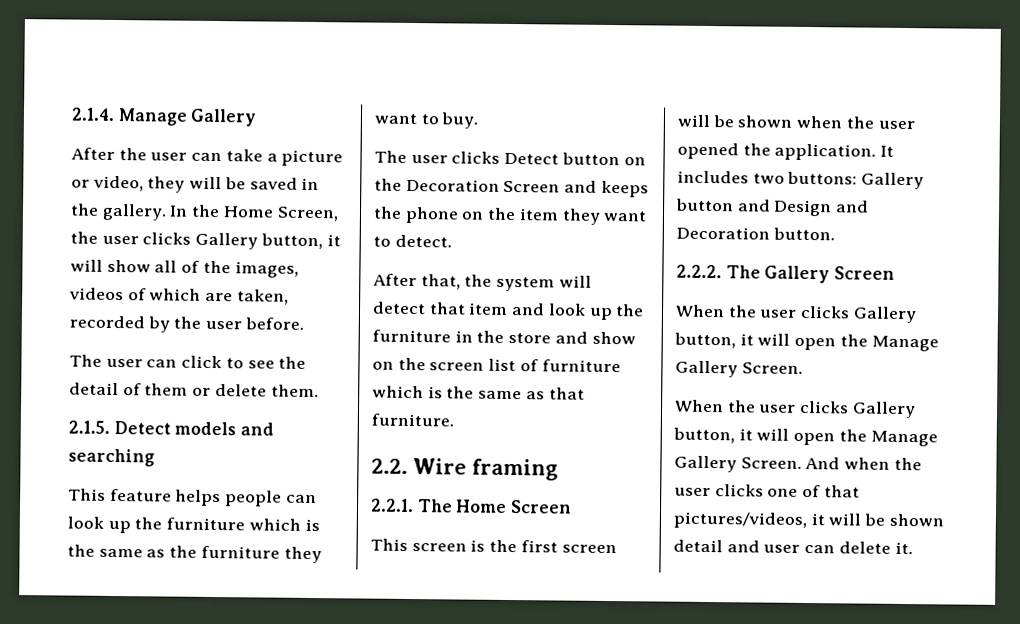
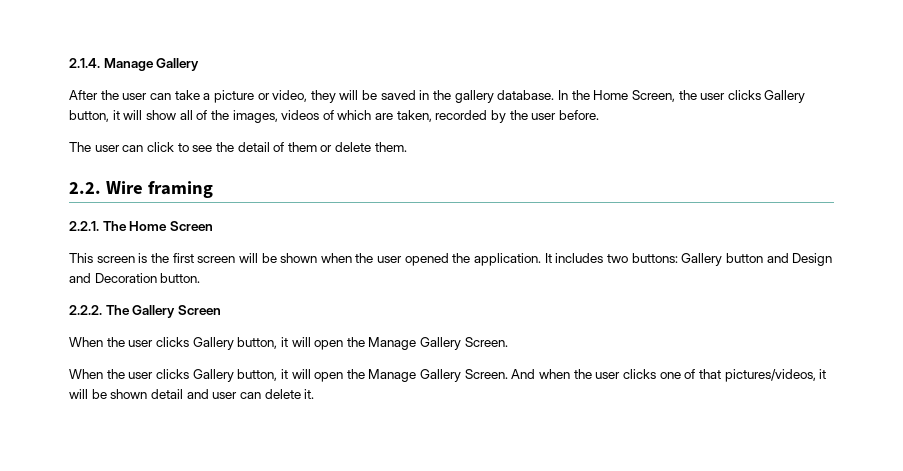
[101,203,167,221] gallery. -> [454,90,555,103] gallery database.
[68,420,275,436] [68,448,155,467] [68,488,317,507] [67,516,320,534] [67,544,322,564] [374,112,480,129] [374,150,646,166] [374,178,649,198] [373,206,648,225] [373,234,452,248] [373,273,592,292] [372,301,645,321] [372,329,636,345] [372,357,621,373] [372,385,585,400] [371,413,454,427] // 2.1.5. Detect models and searching // This feature helps people can look up the furniture which is the same as the furniture they want to buy. // The user clicks Detect button on the Decoration Screen and keeps the phone on the item they want to detect. // After that, the system will detect that item and look up the furniture in the store and show on the screen list of furniture which is the same as that furniture. -> (407, 147) none

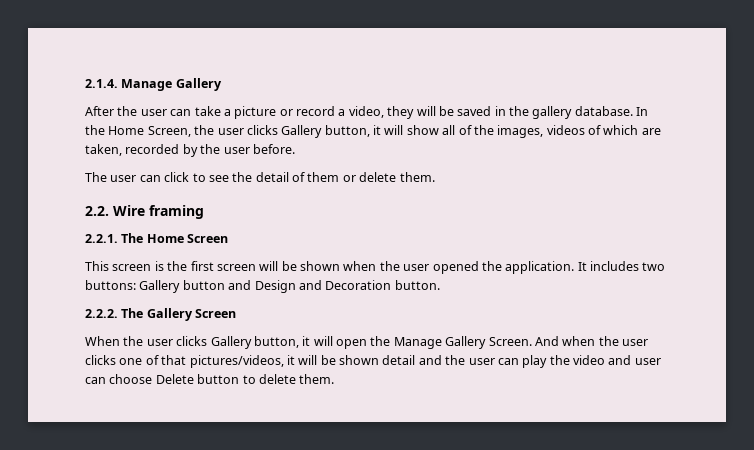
(270, 96) none -> [296,106,346,116] record a
[69,369,508,382] // When the user clicks Gallery button, it will open the Manage Gallery Screen. -> (532, 341) none
[212,389,315,399] user can delete it. -> [445,355,661,368] [85,374,335,384] the user can play the video and user can choose Delete button to delete them.

